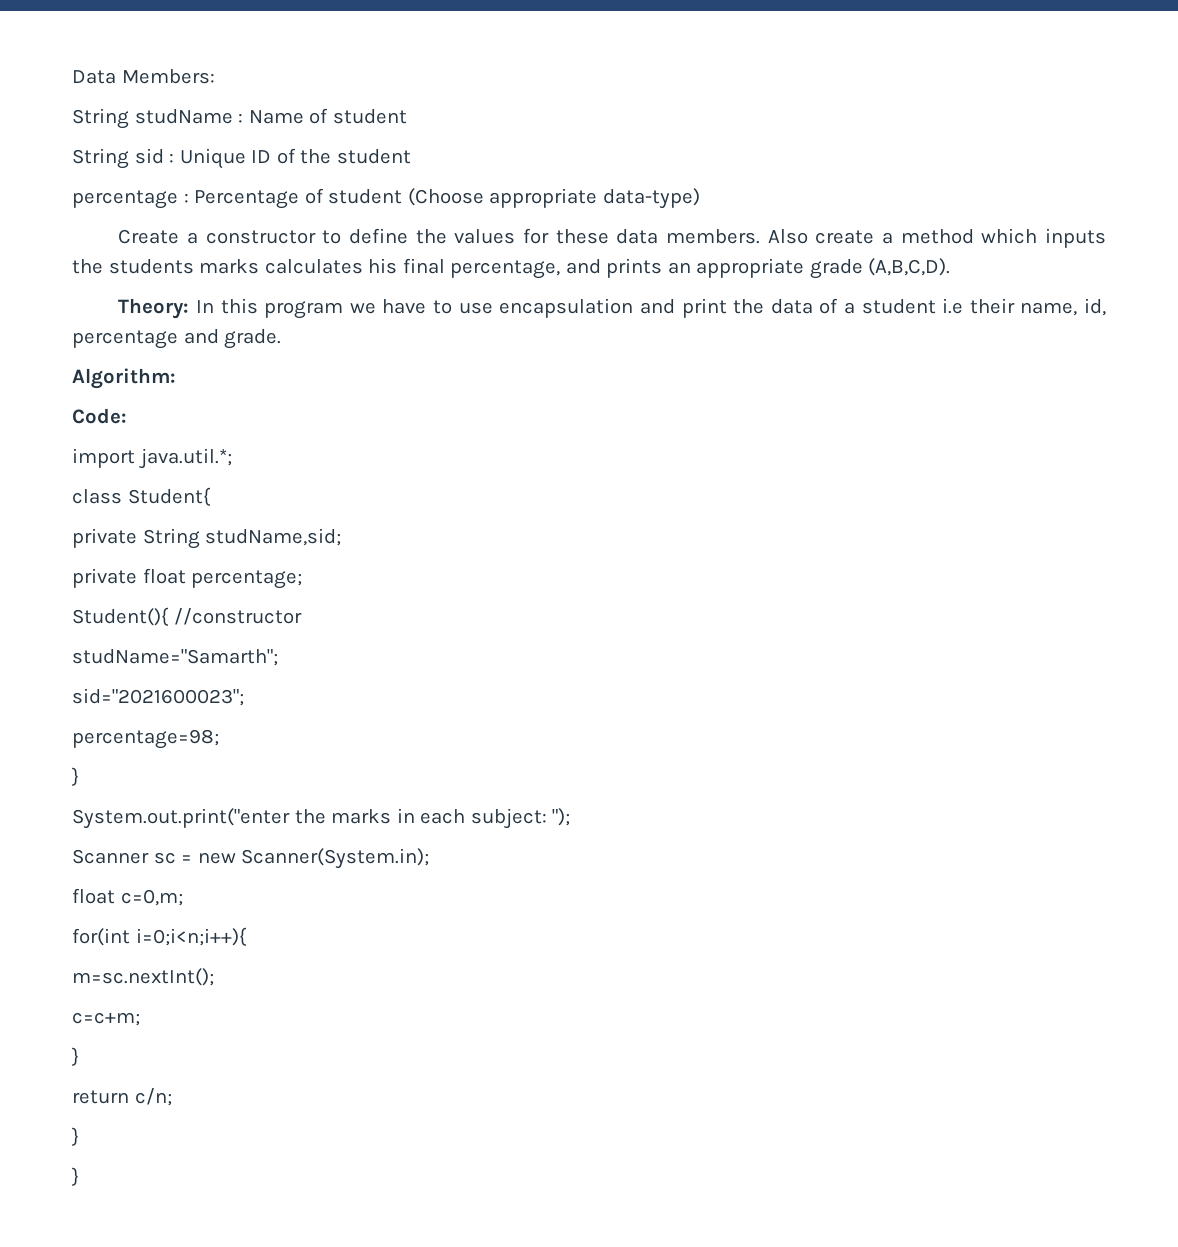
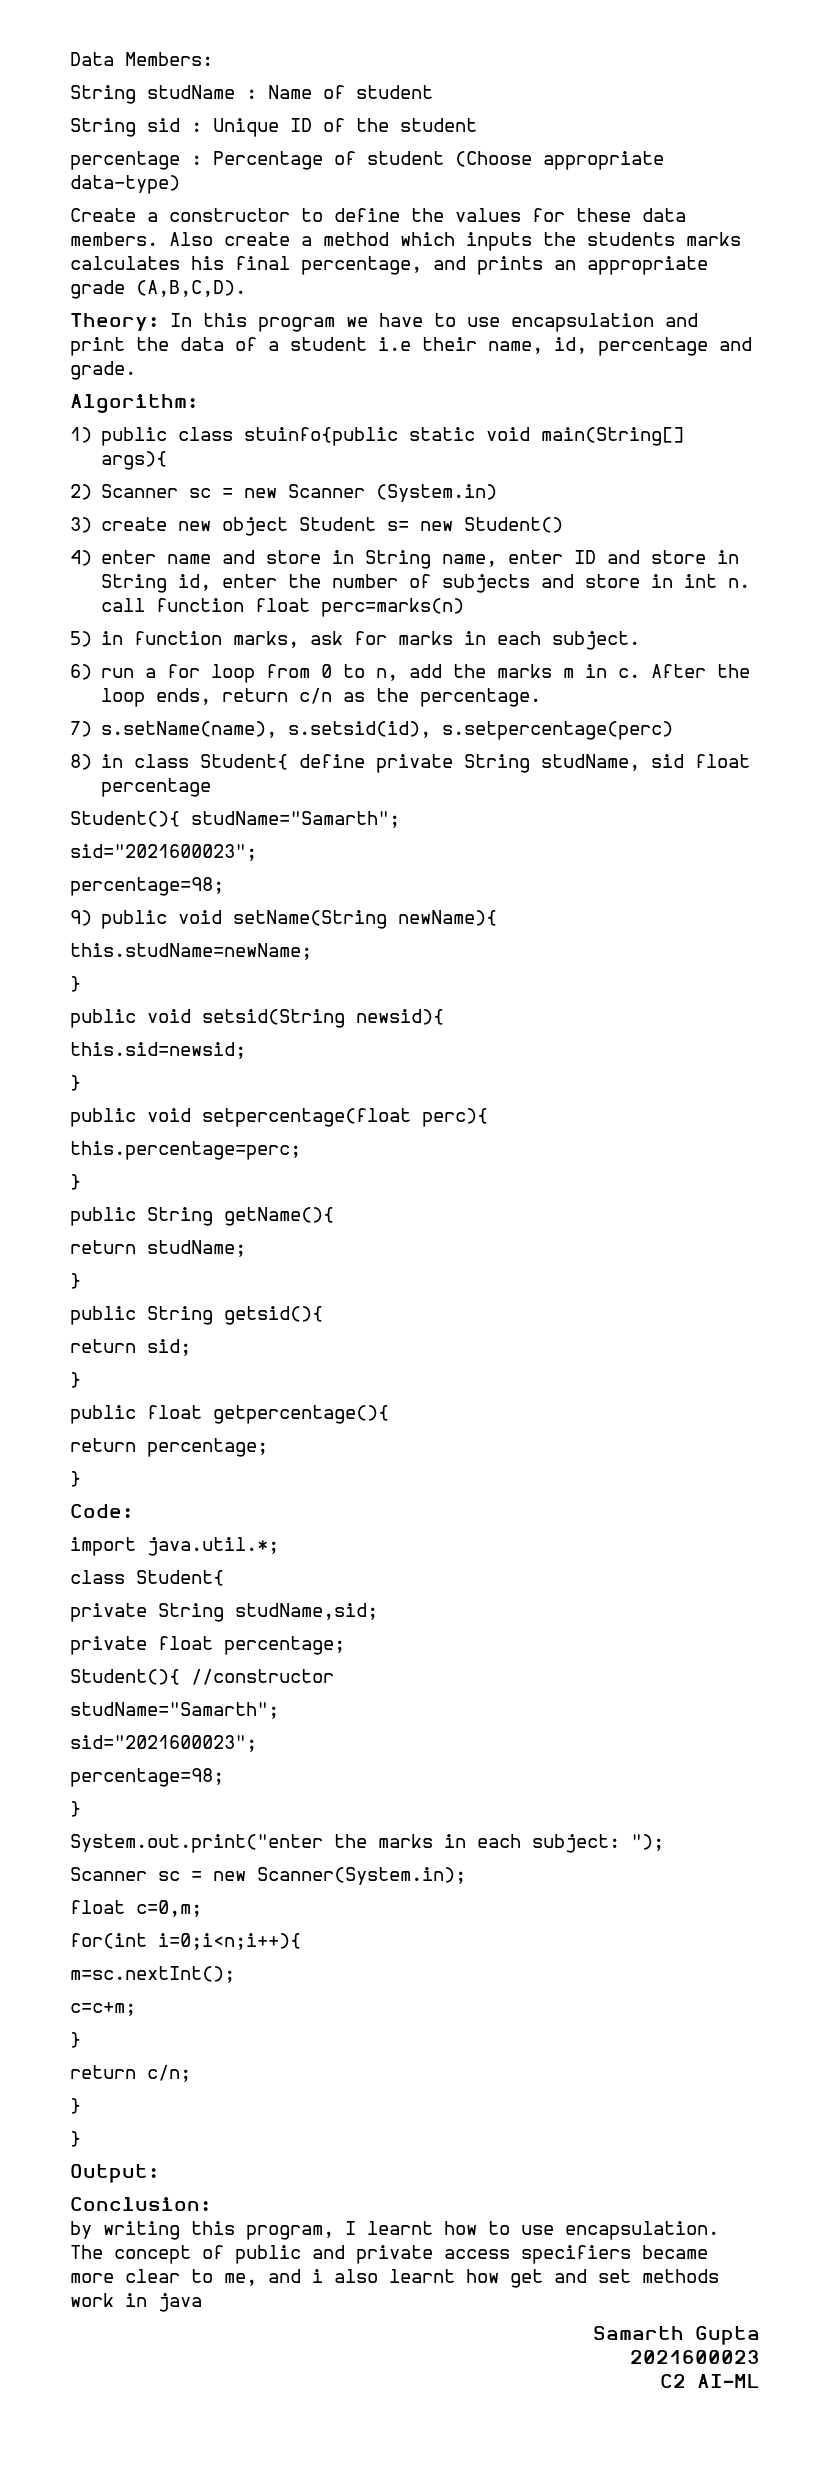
(176, 378) none -> [70,427,685,446] [101,451,168,470] [70,484,498,502] [70,517,564,536] [70,550,740,569] [101,574,751,593] [101,598,465,617] [70,631,641,650] [70,664,751,683] [101,688,542,707] [70,721,674,740] [70,754,751,773] [101,778,212,797] [70,811,400,828] [70,844,257,861] [70,877,224,896] [70,910,498,929] [70,943,312,960] [70,976,81,992] [70,1009,444,1028] [70,1042,246,1059] [70,1075,81,1091] [70,1108,488,1127] [70,1141,301,1160] [70,1174,81,1190] [70,1207,334,1226] [70,1240,246,1257] [70,1273,81,1289] [70,1306,323,1325] [70,1339,191,1356] [70,1372,81,1388] [70,1405,389,1424] [70,1438,268,1457] [70,1471,81,1487] // 1) public class stuinfo{public static void main(String[] args){ // 2) Scanner sc = new Scanner (System.in) // 3) create new object Student s= new Student() // 4) enter name and store in String name, enter ID and store in String id, enter the number of subjects and store in int n. call function float perc=marks(n) // 5) in function marks, ask for marks in each subject. // 6) run a for loop from 0 to n, add the marks m in c. After the loop ends, return c/n as the percentage. // 7) s.setName(name), s.setsid(id), s.setpercentage(perc) // 8) in class Student{ define private String studName, sid float percentage // Student(){ studName="Samarth"; // sid="2021600023"; // percentage=98; // 9) public void setName(String newName){ // this.studName=newName; // } // public void setsid(String newsid){ // this.sid=newsid; // } // public void setpercentage(float perc){ // this.percentage=perc; // } // public String getName(){ // return studName; // } // public String getsid(){ // return sid; // } // public float getpercentage(){ // return percentage; // }
(79, 1176) none -> [70,2164,159,2183] [70,2197,211,2211] [70,2221,719,2240] [70,2245,708,2264] [70,2269,719,2288] [70,2293,202,2312] [593,2326,760,2345] [630,2350,760,2364] [660,2374,760,2388] // Output: // Conclusion: // by writing this program, I learnt how to use encapsulation. The concept of public and private access specifiers became more clear to me, and i also learnt how get and set methods work in java // Samarth Gupta // 2021600023 // C2 AI-ML

